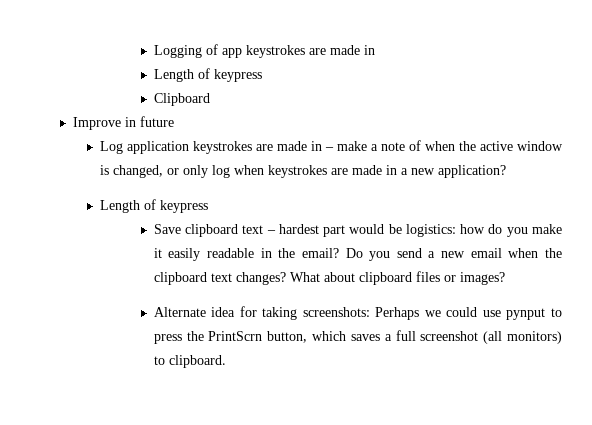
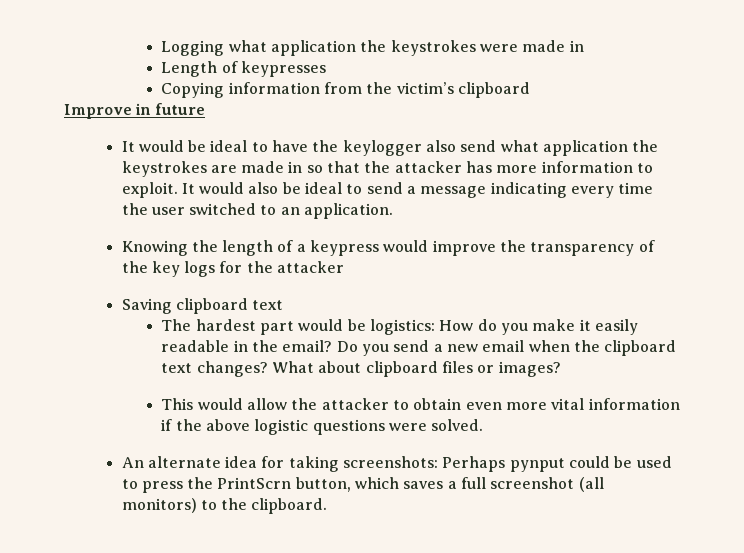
[205,44,326,58] of app keystrokes are -> [228,40,519,56] what application the keystrokes were
[213,69,262,82] [153,93,210,106] [72,116,174,130] [99,140,563,154] [99,165,506,178] [99,199,208,213] [153,224,276,237] keypress // Clipboard // Improve in future // Log application keystrokes are made in – make a note of when the active window is changed, or only log when keystrokes are made in a new application? // Length of keypress // Save clipboard text – -> [241,61,327,77] [161,82,531,98] [64,103,205,119] [121,140,659,156] [121,161,654,177] [121,182,654,198] [121,203,394,219] [121,240,655,256] [121,261,345,277] [121,298,284,314] [161,319,192,331] keypresses // Copying information from the victim’s clipboard // Improve in future // It would be ideal to have the keylogger also send what application the keystrokes are made in so that the attacker has more information to exploit. It would also be ideal to send a message indicating every time the user switched to an application. // Knowing the length of a keypress would improve the transparency of the key logs for the attacker // Saving clipboard text // The
[460,224,486,234] how -> [439,320,474,331] How
[153,307,206,317] Alternate -> [161,398,680,410] [161,419,484,435] [121,456,221,468] This would allow the attacker to obtain even more vital information if the above logistic questions were solved. // An alternate
[424,307,546,320] we could use pynput -> [509,456,672,472] pynput could be used
(165, 360) none -> [221,498,248,510] the

